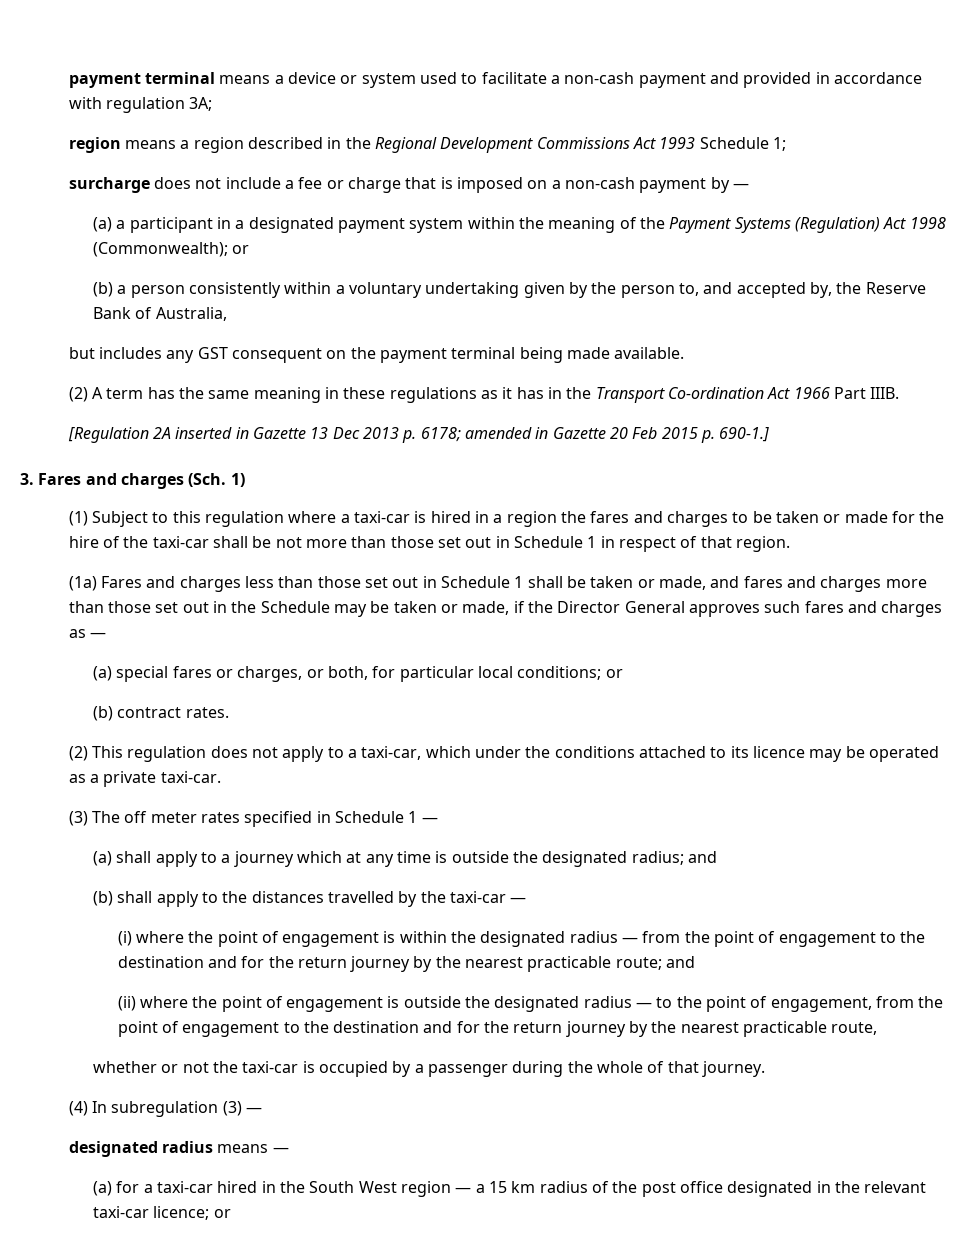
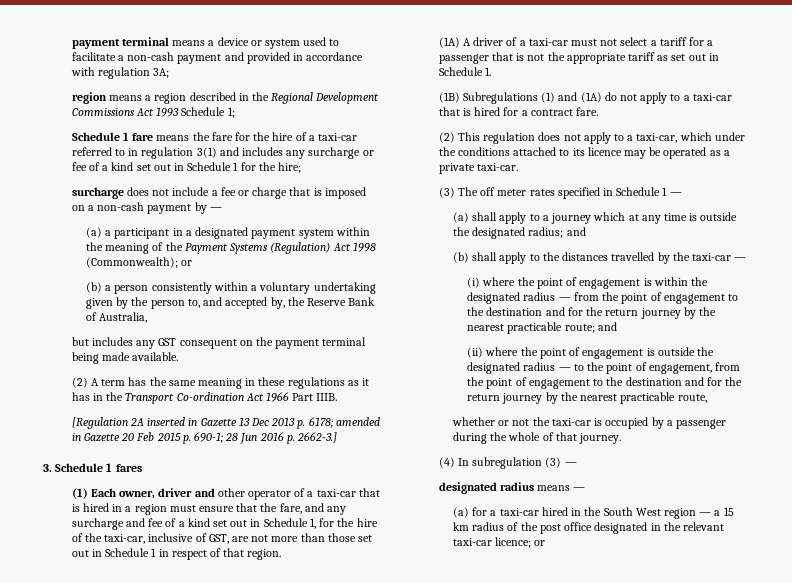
(786, 144) none -> [71,132,358,141] [71,147,374,159] [71,162,302,173] // Schedule 1 fare means the fare for the hire of a taxi-car referred to in regulation 3(1) and includes any surcharge or fee of a kind set out in Schedule 1 for the hire;
[719,427,770,442] [20,473,245,489] [68,511,411,527] 690-1.] // 3. Fares and charges (Sch. 1) // (1) Subject to this regulation where a taxi-car -> [193,432,338,444] [43,463,142,472] [71,488,380,500] 690-1; 28 Jun 2016 p. 2662-3.] // 3. Schedule 1 fares // (1) Each owner, driver and other operator of a taxi-car that
[560,511,888,527] the fares and charges to be taken or made -> [169,503,347,515] [71,518,316,530] must ensure that the fare, and any surcharge and fee of a kind set out in Schedule 1,
[152,536,272,548] taxi-car shall be -> [104,533,249,544] taxi-car, inclusive of GST, are
[68,576,927,592] [68,601,943,617] [68,629,107,638] [93,666,623,682] [93,706,229,721] (1a) Fares and charges less than those set out in Schedule 1 shall be taken or made, and fares and charges more than those set out in the Schedule may be taken or made, if the Director General approves such fares and charges as — // (a) special fares or charges, or both, for particular local conditions; or // (b) contract rates. -> [438,37,714,48] [438,52,719,64] [438,67,491,76] [438,92,732,104] [438,107,598,116] (1A) A driver of a taxi-car must not select a tariff for a passenger that is not the appropriate tariff as set out in Schedule 1. // (1B) Subregulations (1) and (1A) do not apply to a taxi-car that is hired for a contract fare.

